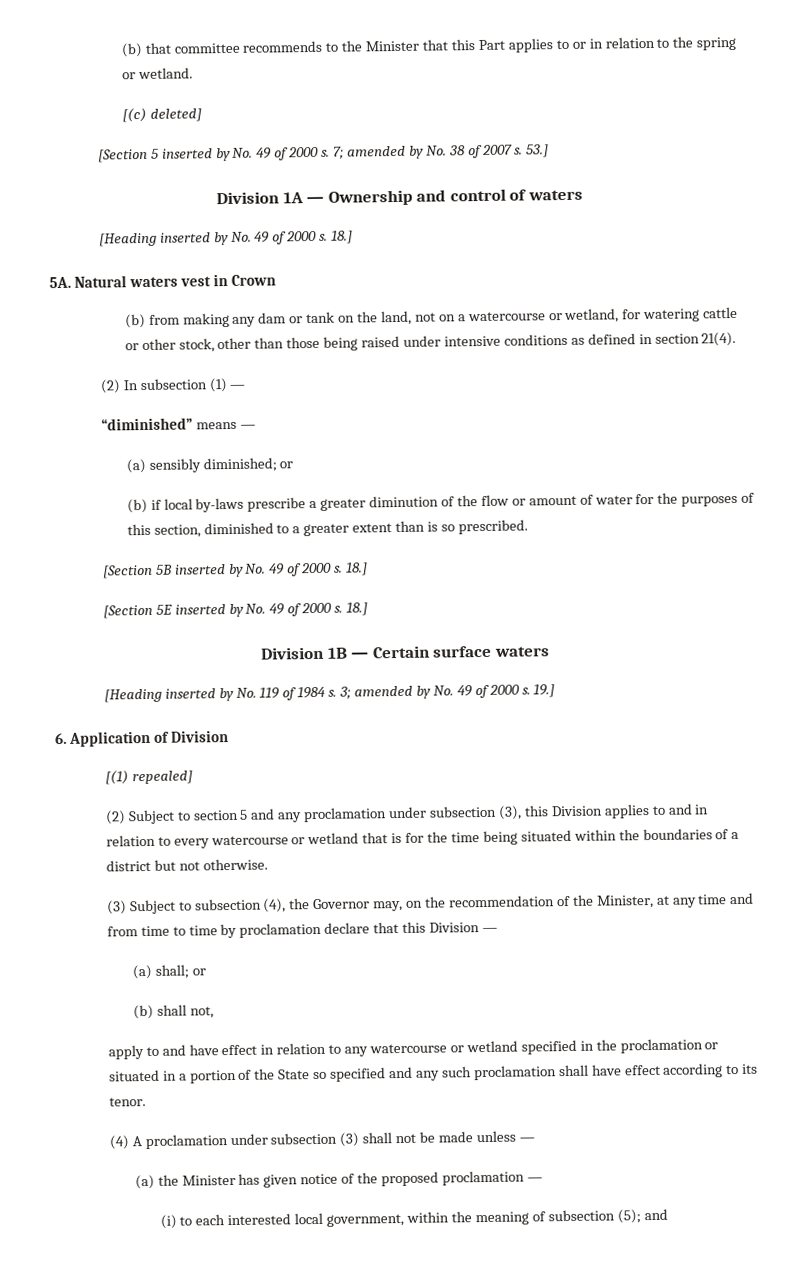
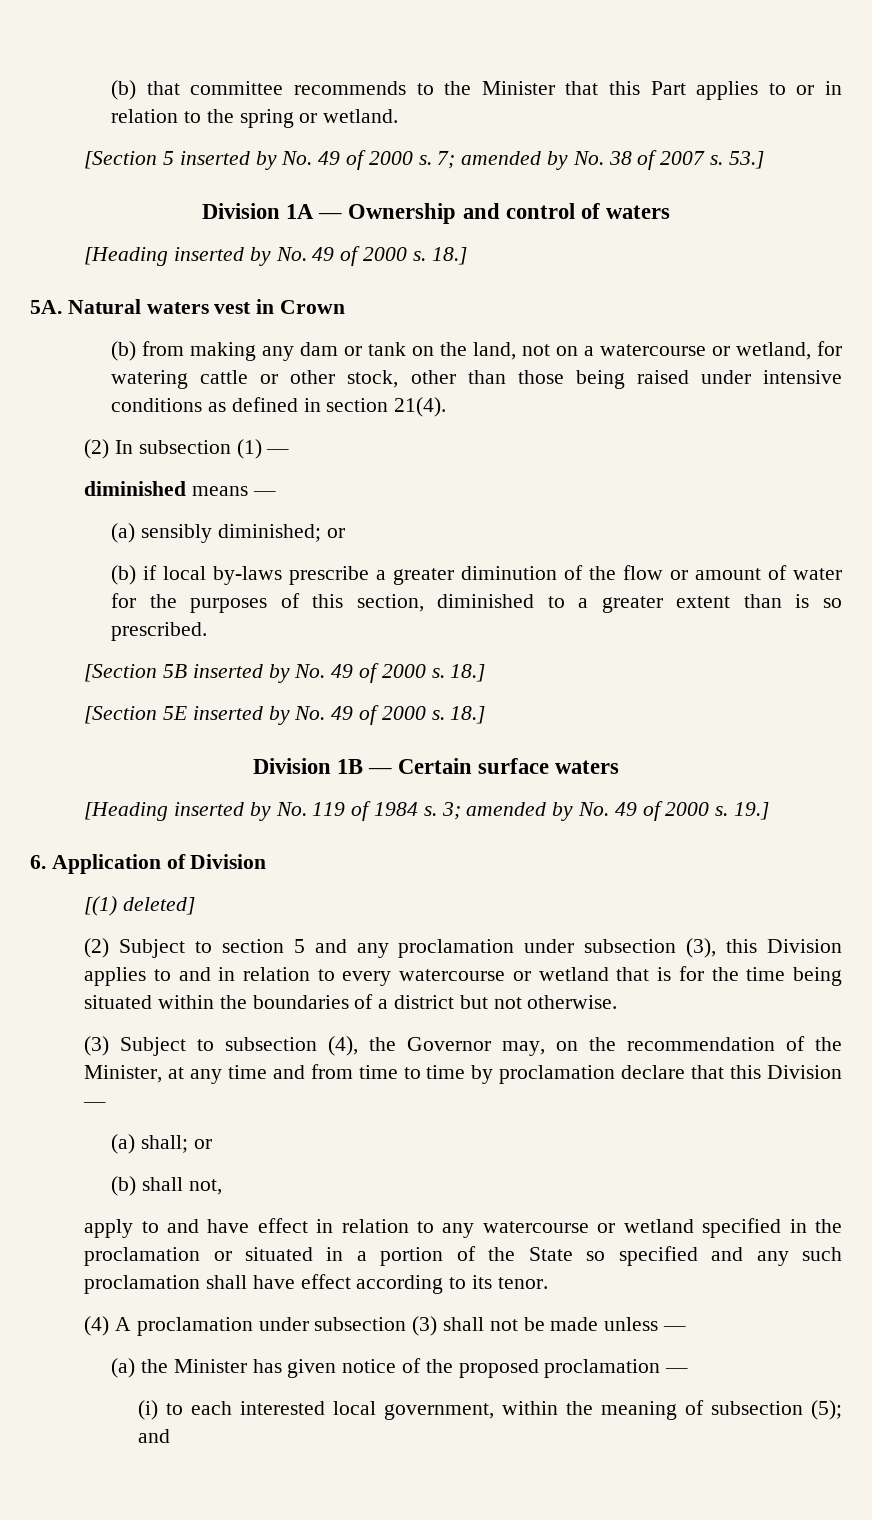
[121,107,202,123] // [(c) deleted] -> (399, 116) none
[100,417,193,431] “diminished” -> [84,481,187,496] diminished
[131,770,193,785] repealed] -> [122,897,195,915] deleted]

